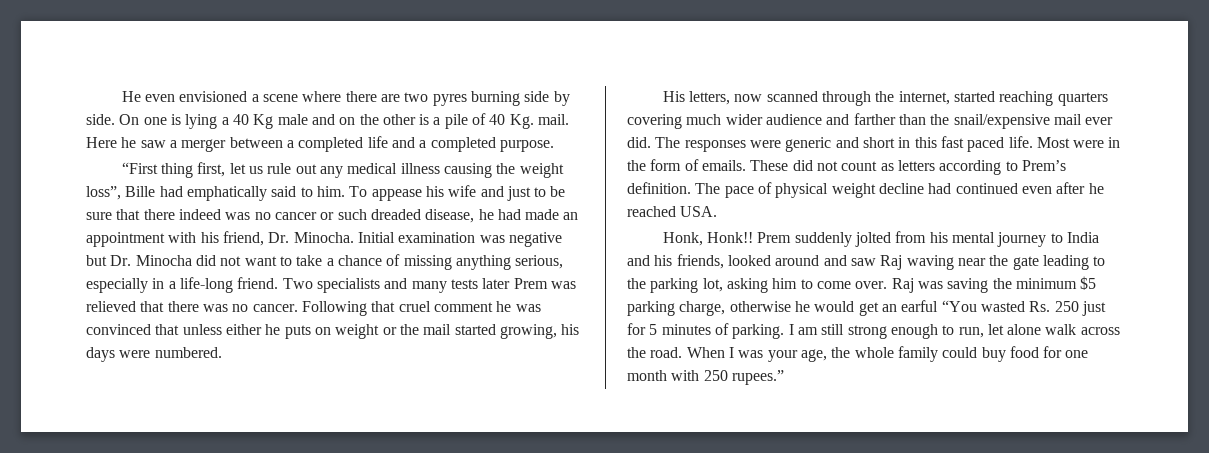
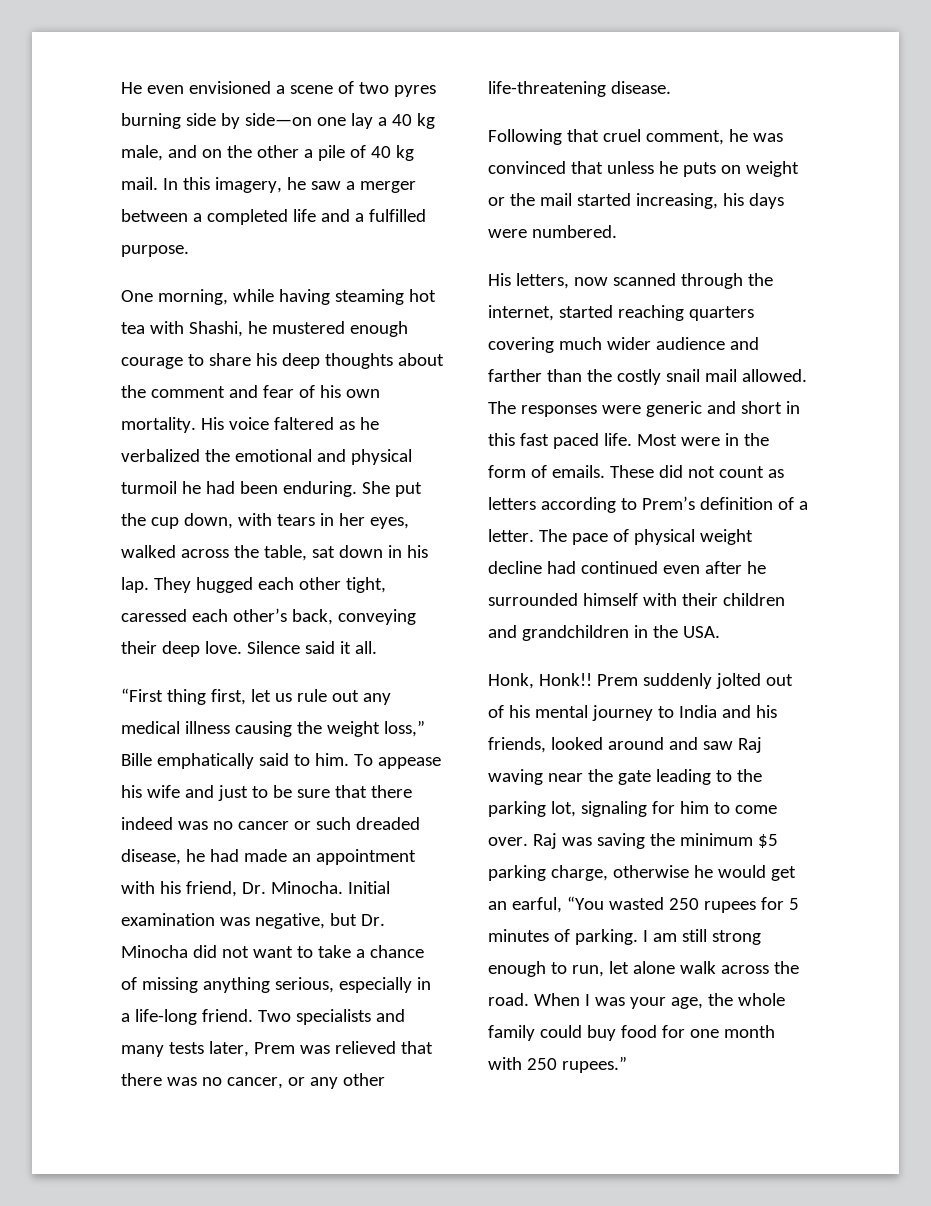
[302,91,401,102] where there are -> [337,81,354,94] of
[86,114,308,129] side. On one is lying a 40 Kg male -> [244,113,435,129] [121,145,163,161] side—on one lay a 40 kg male,
[419,114,430,125] is -> (299, 151) none
[509,114,570,129] [86,137,117,148] Kg. mail. Here -> [395,145,414,161] [121,177,282,193] kg mail. In this imagery,
[430,137,496,152] completed -> [368,209,426,222] fulfilled
(554, 146) none -> [121,289,436,305] [121,321,408,337] [121,353,444,369] [121,385,380,398] [121,417,379,433] [121,449,412,465] [121,481,422,497] [121,513,409,529] [121,545,428,561] [121,577,386,593] [121,608,416,625] [121,641,377,657] // One morning, while having steaming hot tea with Shashi, he mustered enough courage to share his deep thoughts about the comment and fear of his own mortality. His voice faltered as he verbalized the emotional and physical turmoil he had been enduring. She put the cup down, with tears in her eyes, walked across the table, sat down in his lap. They hugged each other tight, caressed each other’s back, conveying their deep love. Silence said it all.
[86,186,183,200] loss”, Bille had -> [383,720,425,737] [121,753,152,766] loss,” Bille
[508,232,562,247] negative -> [254,913,325,929] negative,
[482,278,511,289] later -> [208,1041,249,1057] later,
[252,304,298,312] cancer. -> [226,1073,385,1089] [488,81,671,97] cancer, or any other life-threatening disease. //
[433,302,493,312] comment -> [645,130,724,145] comment,
[225,324,262,335] either -> (654, 167) none
[499,324,557,339] growing, -> [635,193,718,209] increasing,
[953,114,1114,129] [627,137,651,148] snail/expensive mail ever did. -> [616,369,807,385] costly snail mail allowed.
[627,182,691,194] definition. -> [699,497,808,510] [488,529,534,542] definition of a letter.
[627,206,676,217] reached -> [488,593,785,606] [488,625,678,641] surrounded himself with their children and grandchildren in the
[895,231,927,243] from -> [765,674,793,686] [488,705,504,718] out of
[726,278,768,293] asking -> [580,801,675,817] signaling for
[901,300,939,312] earful -> [511,897,562,913] earful,
[1029,301,1106,316] Rs. 250 just -> [668,898,756,913] 250 rupees

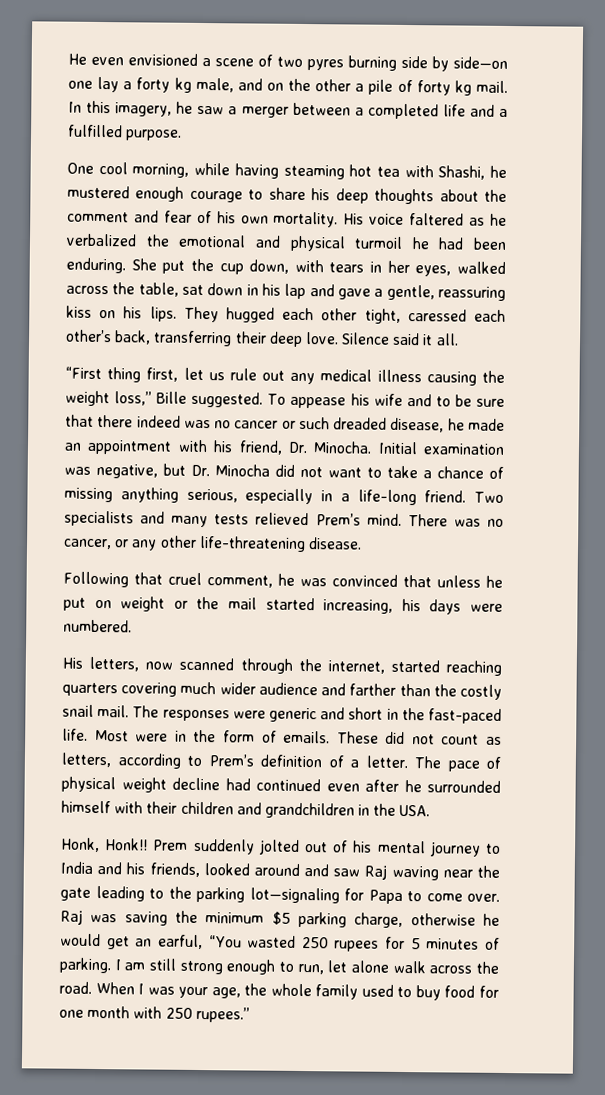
[391,114,412,126] 40 -> [136,77,171,93] forty
[370,146,391,158] 40 -> [416,80,451,96] forty
(153, 296) none -> [98,161,128,175] cool
[121,577,149,593] lap. -> [284,283,506,301] [66,305,177,322] lap and gave a gentle, reassuring kiss on his lips.
[337,609,416,625] conveying -> [153,330,233,347] transferring
[156,753,349,769] emphatically said to him. -> [191,391,264,408] suggested.
[217,785,248,801] just -> (432, 400) none
[209,849,239,862] had -> (465, 424) none
[208,1041,433,1057] [121,1073,162,1086] later, Prem was relieved that there -> [255,512,448,527] relieved Prem’s mind. There
[682,162,716,177] puts -> [63,597,86,611] put
[704,369,807,382] mail allowed. -> [97,705,130,718] mail.
[488,433,599,449] this fast paced -> [401,707,502,724] the fast-paced
[488,497,536,510] letters -> [61,752,111,768] letters,
[550,801,709,817] lot, signaling for him -> [249,887,403,904] lot—signaling for Papa
[539,1025,582,1038] could -> [361,984,413,998] used to

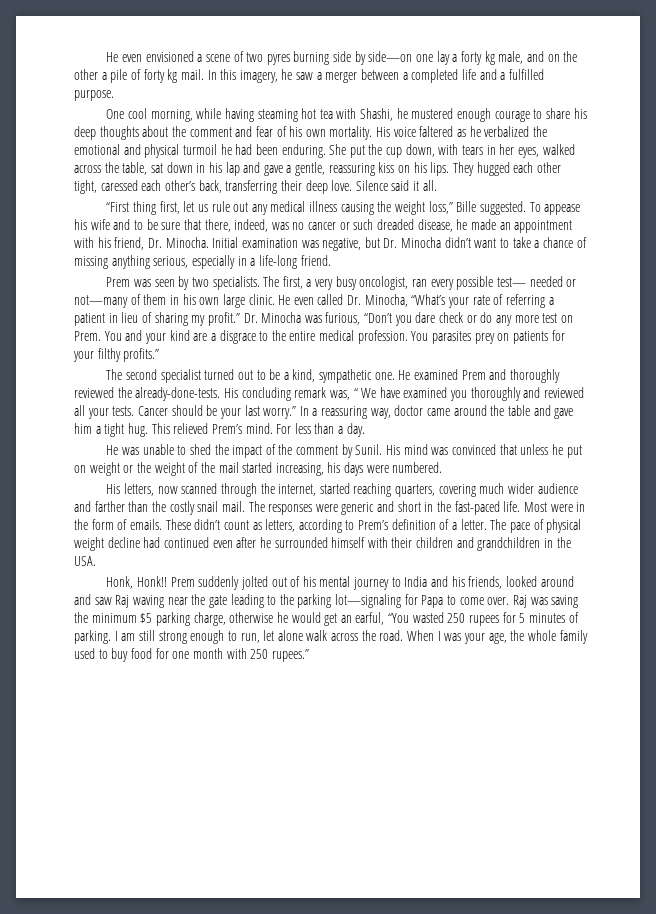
[97,414,181,428] there indeed -> [204,219,269,232] there, indeed,
[275,464,323,478] did not -> [444,237,471,248] didn’t
[474,491,505,503] [64,510,504,528] [63,535,362,553] [63,571,295,588] Two specialists and many tests relieved Prem’s mind. There was no cancer, or any other life-threatening disease. // Following that cruel comment, he -> [106,276,577,290] [74,294,554,308] [74,312,573,326] [74,330,565,344] [73,348,160,362] [106,369,560,383] [74,387,585,401] [74,405,574,419] [74,423,365,437] [106,444,428,458] // Prem was seen by two specialists. The first, a very busy oncologist, ran every possible test— needed or not—many of them in his own large clinic. He even called Dr. Minocha, “What’s your rate of referring a patient in lieu of sharing my profit.” Dr. Minocha was furious, “Don’t you dare check or do any more test on Prem. You and your kind are a disgrace to the entire medical profession. You parasites prey on patients for your filthy profits.” // The second specialist turned out to be a kind, sympathetic one. He examined Prem and thoroughly reviewed the already-done-tests. His concluding remark was, “ We have examined you thoroughly and reviewed all your tests. Cancer should be your last worry.” In a reassuring way, doctor came around the table and gave him a tight hug. This relieved Prem’s mind. For less than a day. // He was unable to shed the impact of the comment by Sunil. His mind
(220, 603) none -> [154,462,215,476] weight of the
[62,682,118,697] quarters -> [395,484,436,497] quarters,
[385,731,435,745] did not -> [194,519,221,530] didn’t

